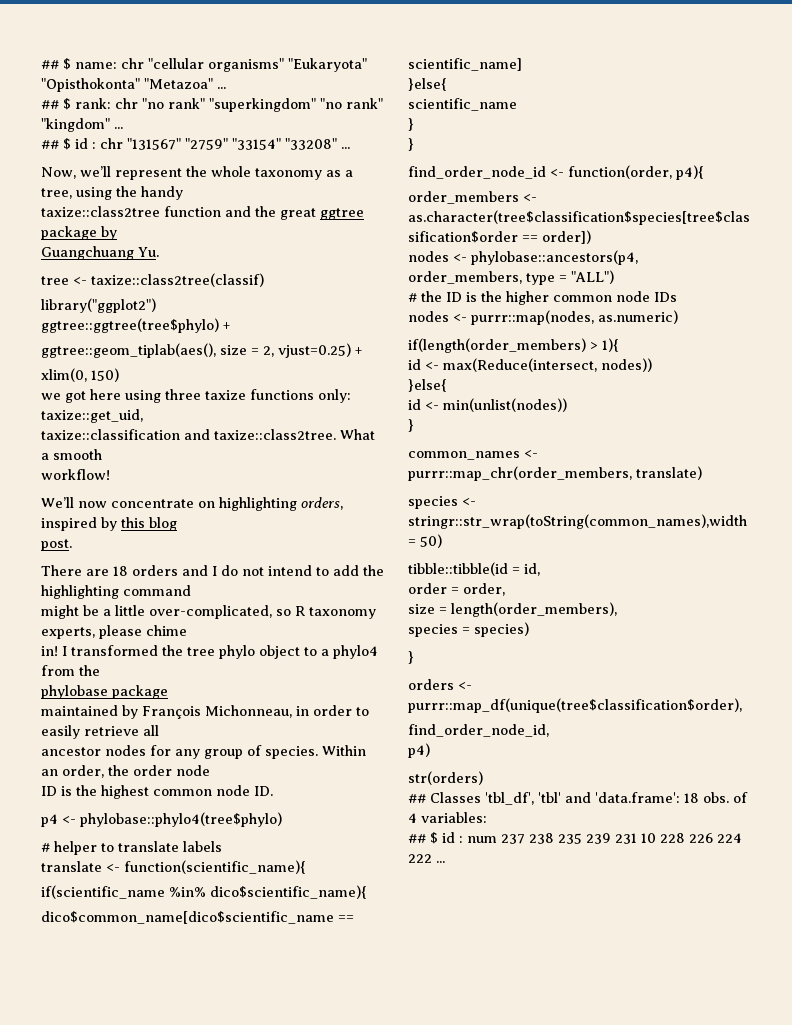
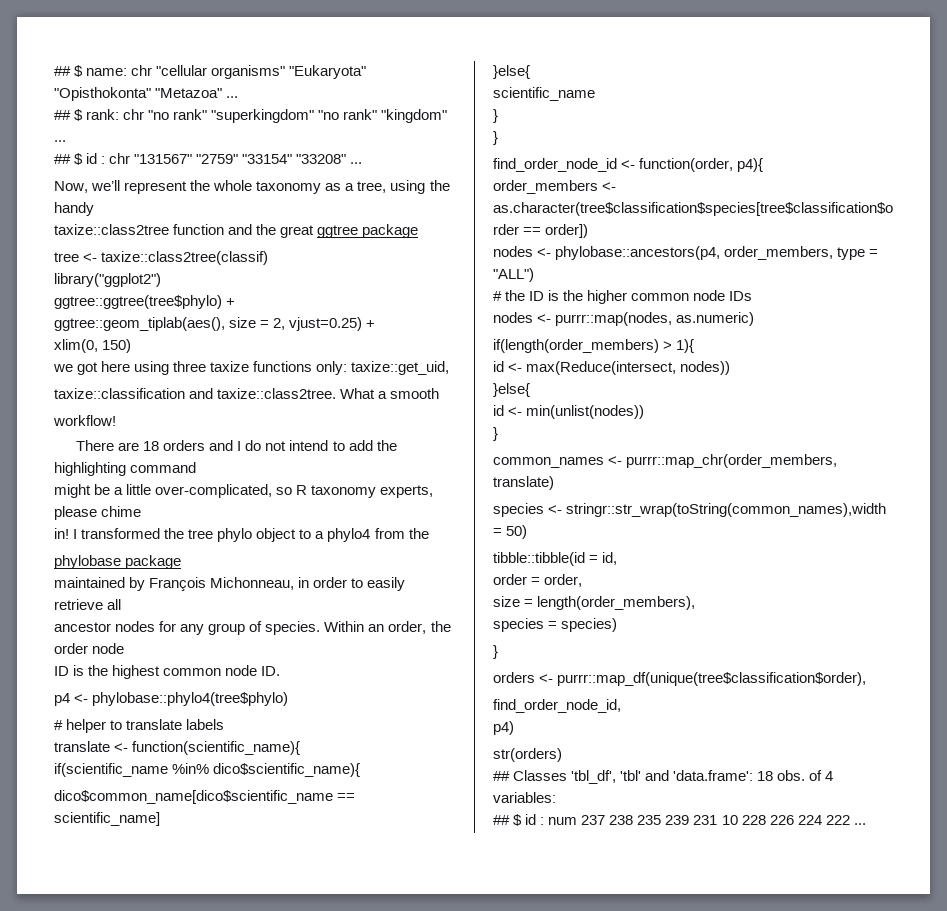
[101,226,117,240] [41,246,159,260] by // Guangchuang Yu. -> (419, 231) none
[41,497,343,511] [41,517,177,531] [41,539,72,551] // We’ll now concentrate on highlighting orders, inspired by this blog // post. -> (116, 420) none

